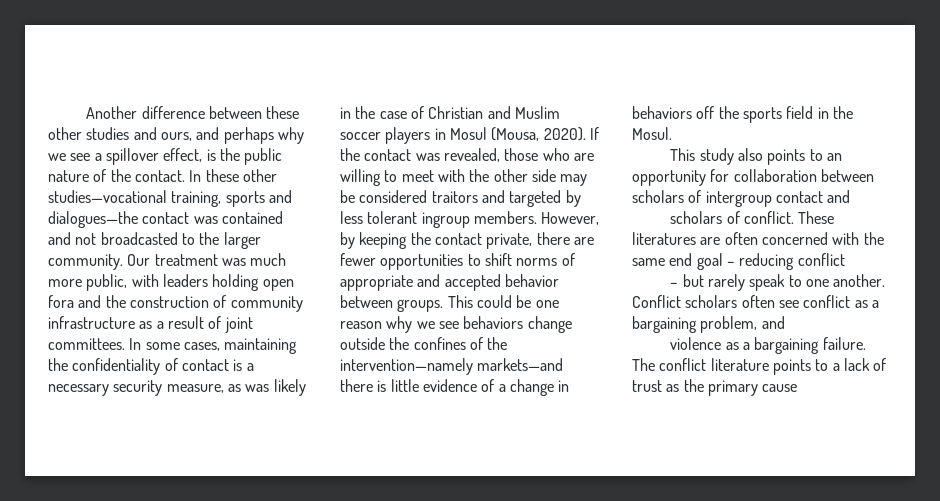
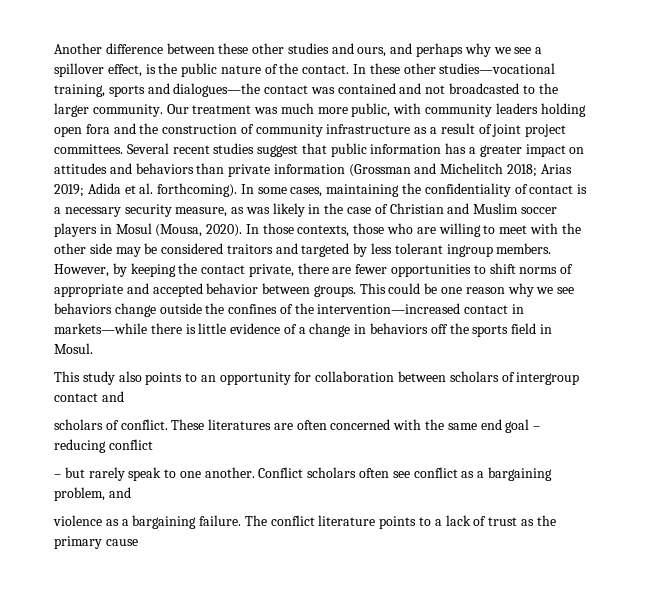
(159, 280) none -> [425,104,493,117] community
[48,338,125,350] committees. -> [525,124,567,137] [54,143,585,157] [54,163,572,177] [54,183,238,197] project committees. Several recent studies suggest that public information has a greater impact on attitudes and behaviors than private information (Grossman and Michelitch 2018; Arias 2019; Adida et al. forthcoming).
[589,127,599,140] [340,148,500,162] If the contact was revealed, -> [245,223,350,237] In those contexts,
[340,358,564,375] intervention—namely markets—and -> [317,303,525,314] [54,323,147,334] intervention—increased contact in markets—while
[832,106,853,119] the -> (552, 329) none

